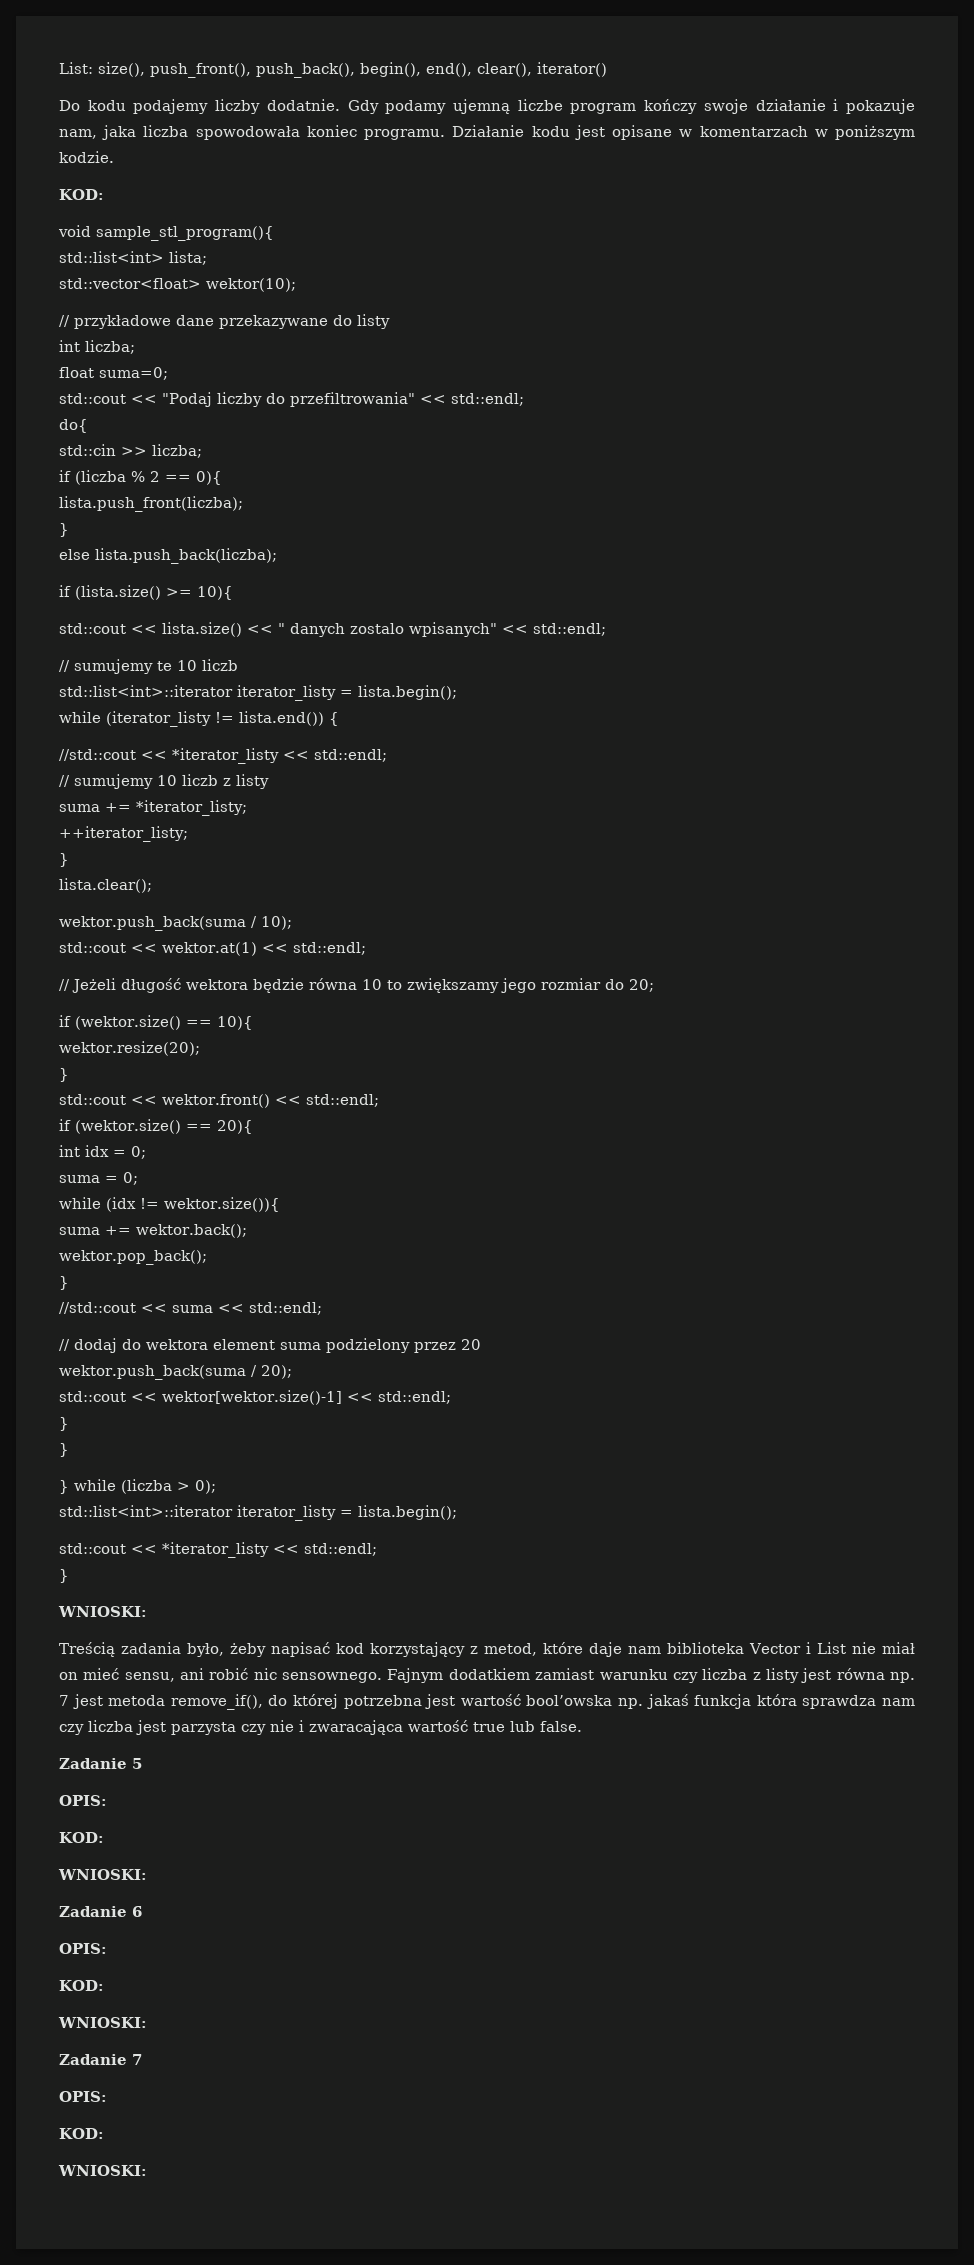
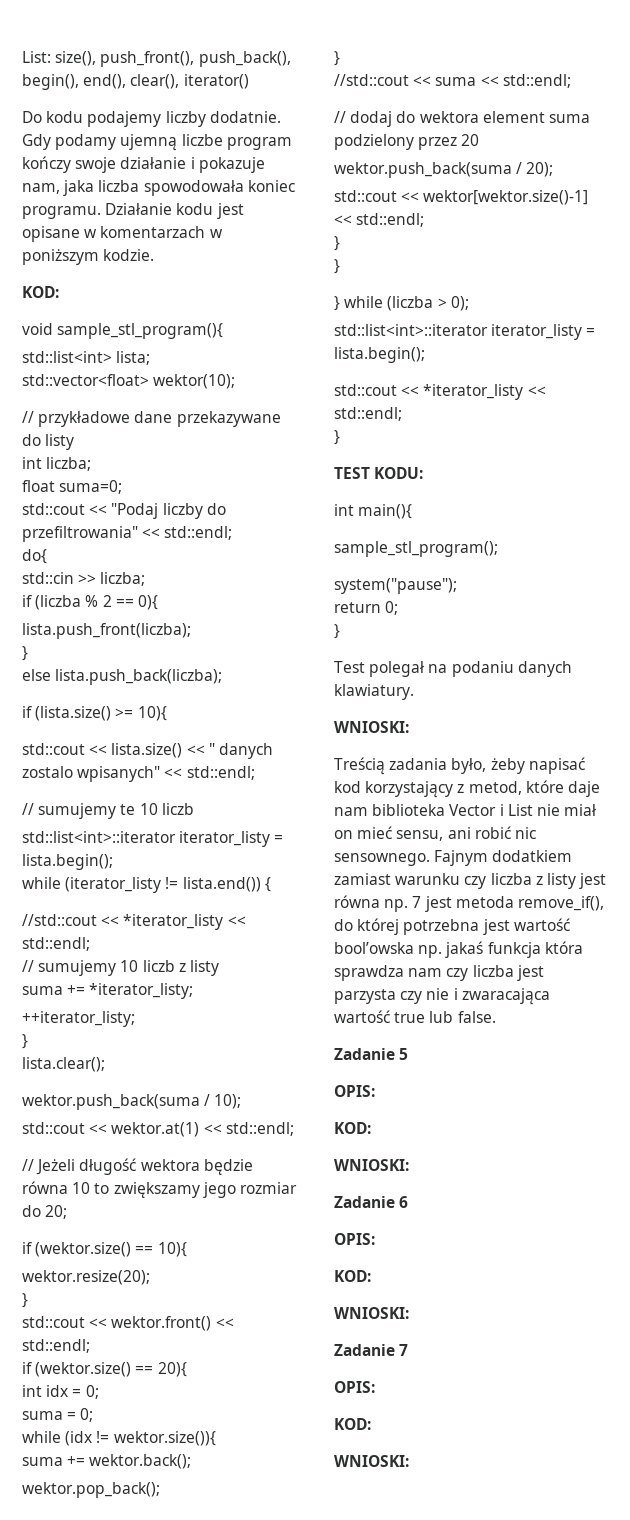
(69, 1576) none -> [334,467,424,479] [334,504,413,519] [334,541,498,557] [334,578,457,594] [334,601,399,615] [334,624,340,639] [334,661,572,677] [334,684,414,700] // TEST KODU: // int main(){ // sample_stl_program(); // system("pause"); // return 0; // } // Test polegał na podaniu danych klawiatury.

